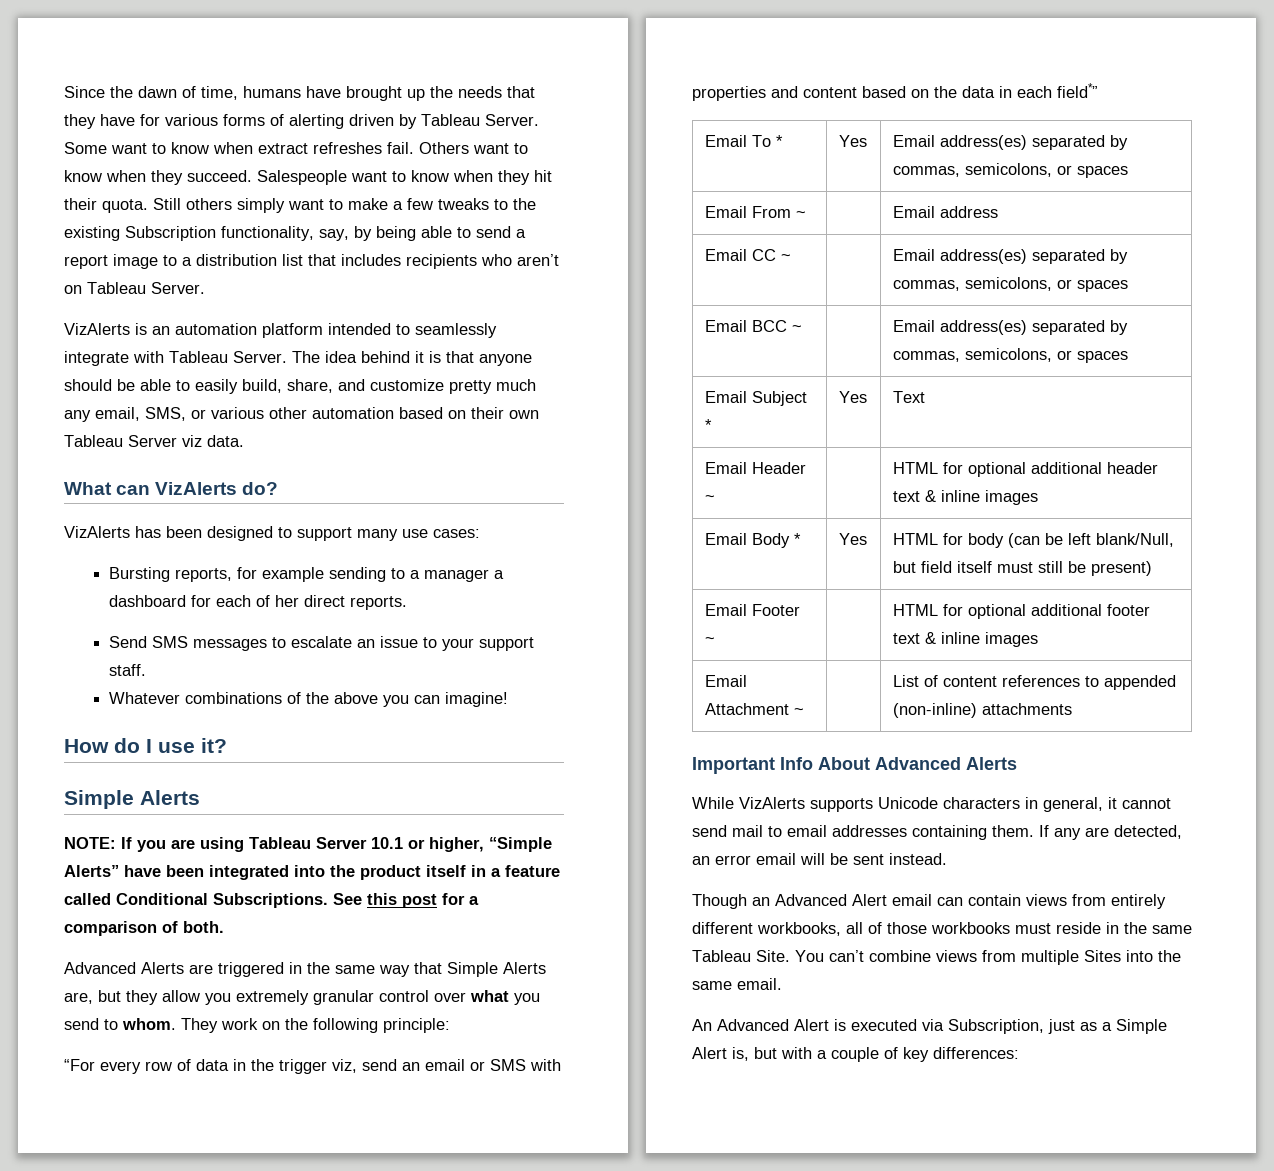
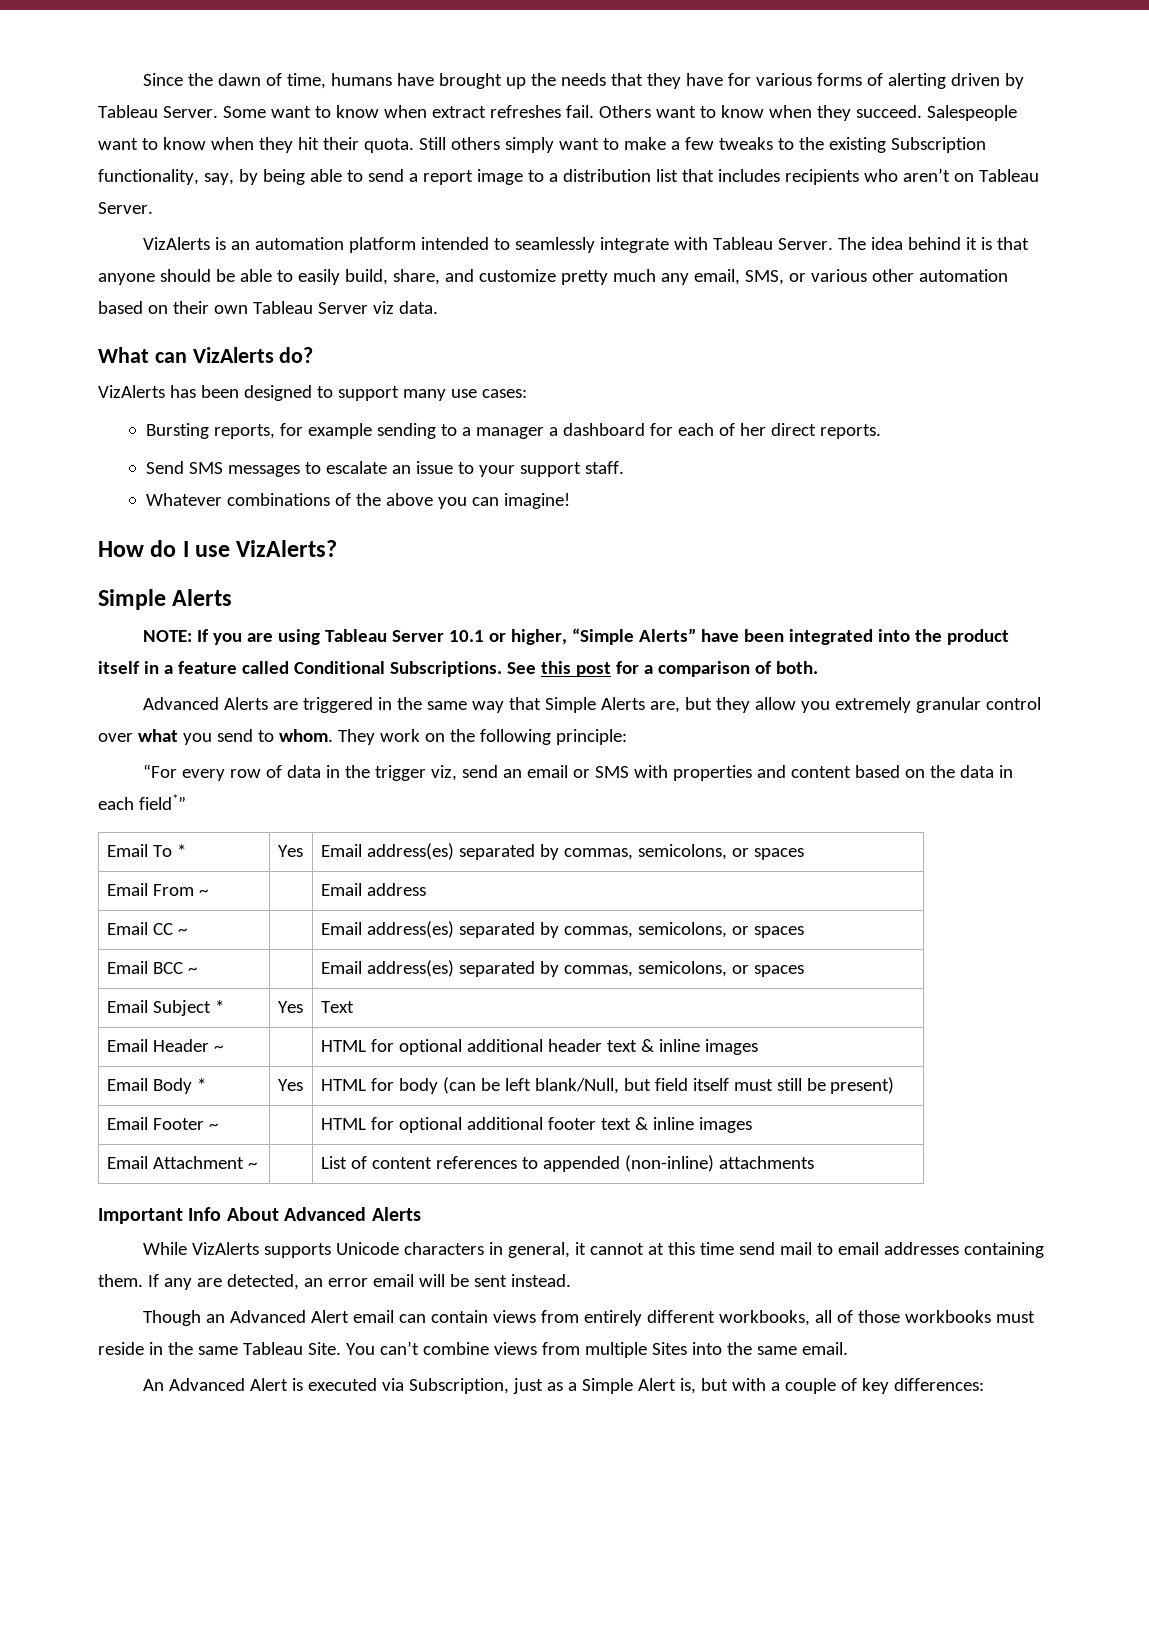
[201,738,227,753] it? -> [236,540,338,557] VizAlerts?
(1171, 803) none -> [647,1242,734,1255] at this time

